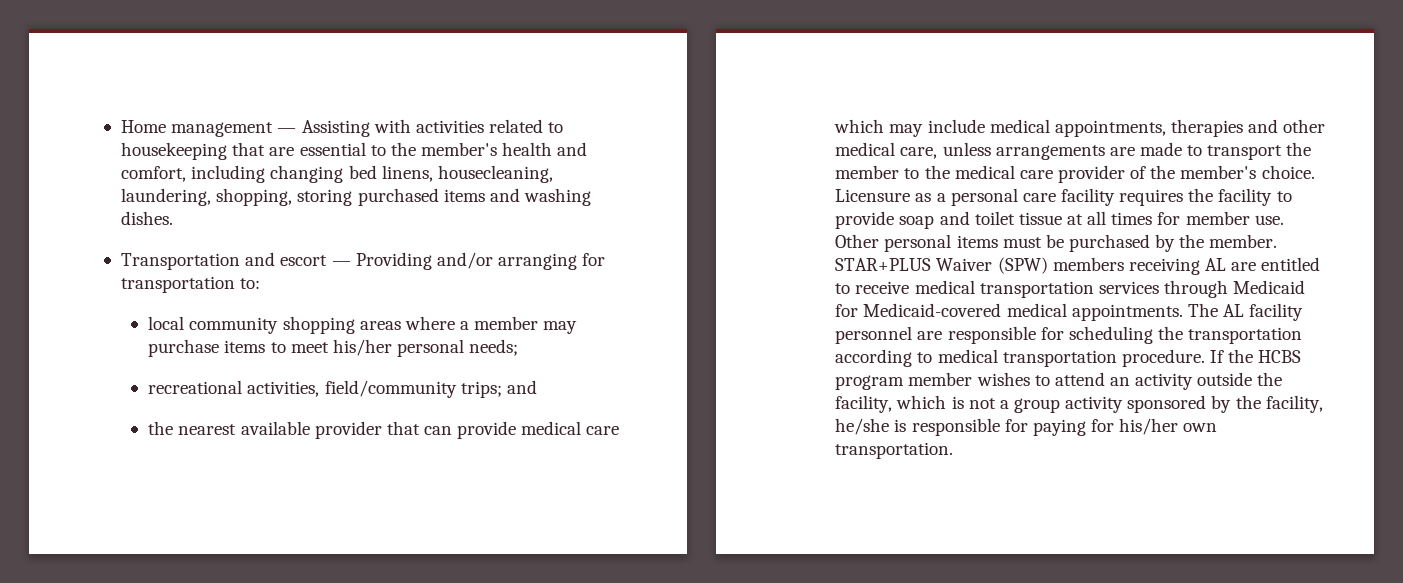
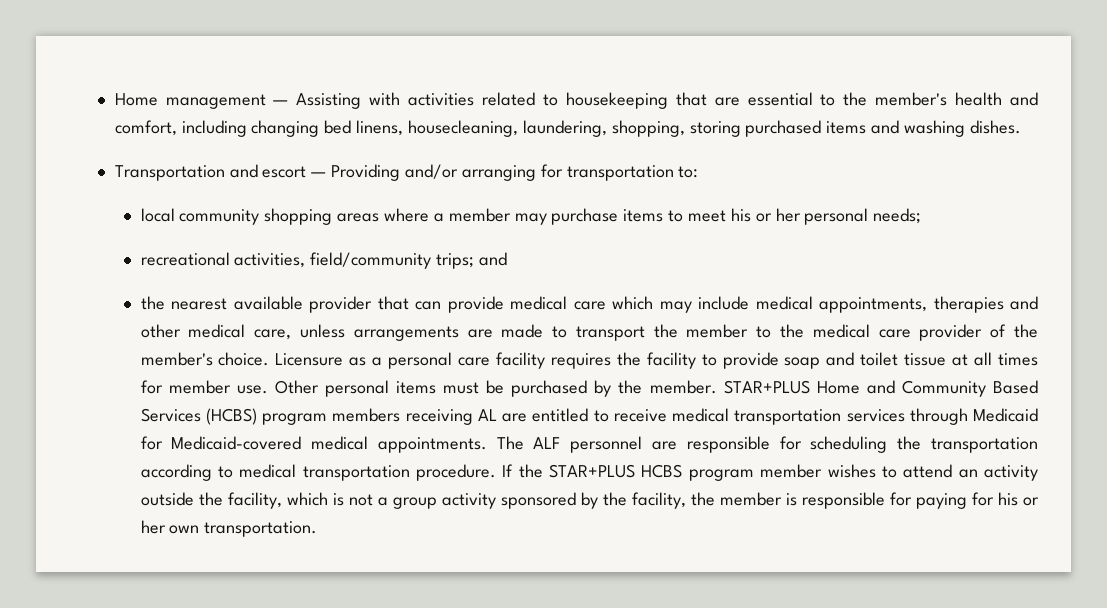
[332,339,392,356] his/her -> [730,208,801,222] his or her
[936,257,1048,274] Waiver (SPW) -> [816,380,1039,397] [140,408,328,425] Home and Community Based Services (HCBS) program
[1222,303,1304,321] AL facility -> [533,437,561,449] ALF
(1254, 356) none -> [549,464,636,478] STAR+PLUS
[835,418,890,435] he/she -> [690,492,782,506] the member
[1119,418,1179,435] his/her -> [997,492,1039,506] [140,520,166,534] his or her

